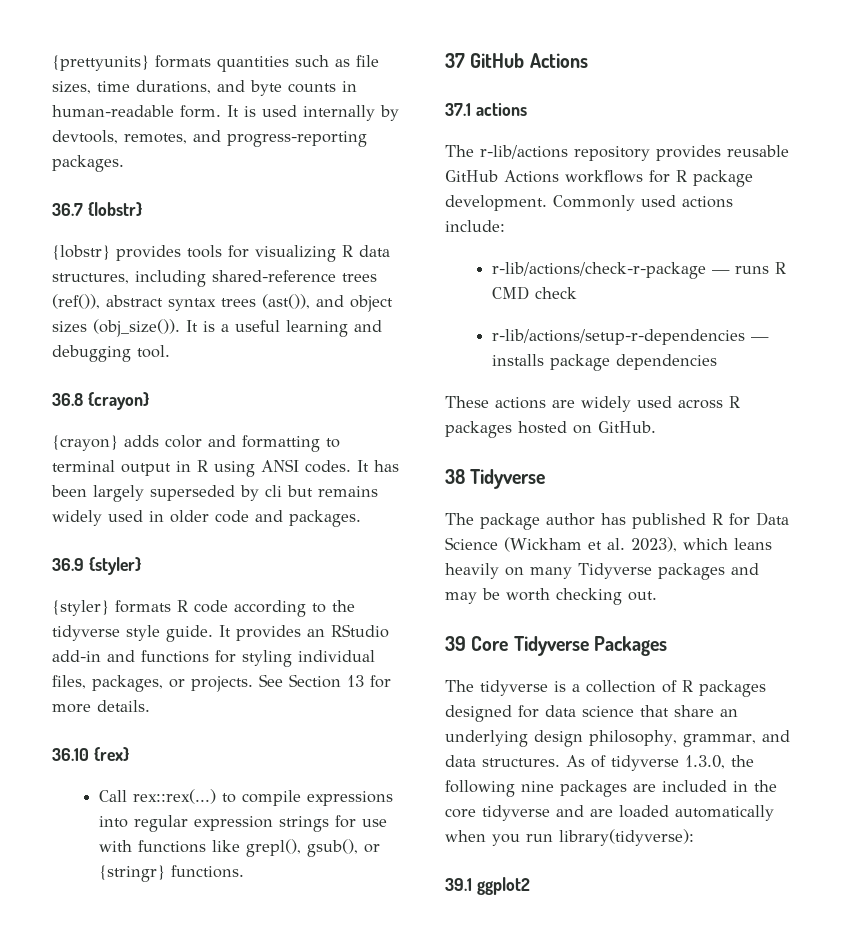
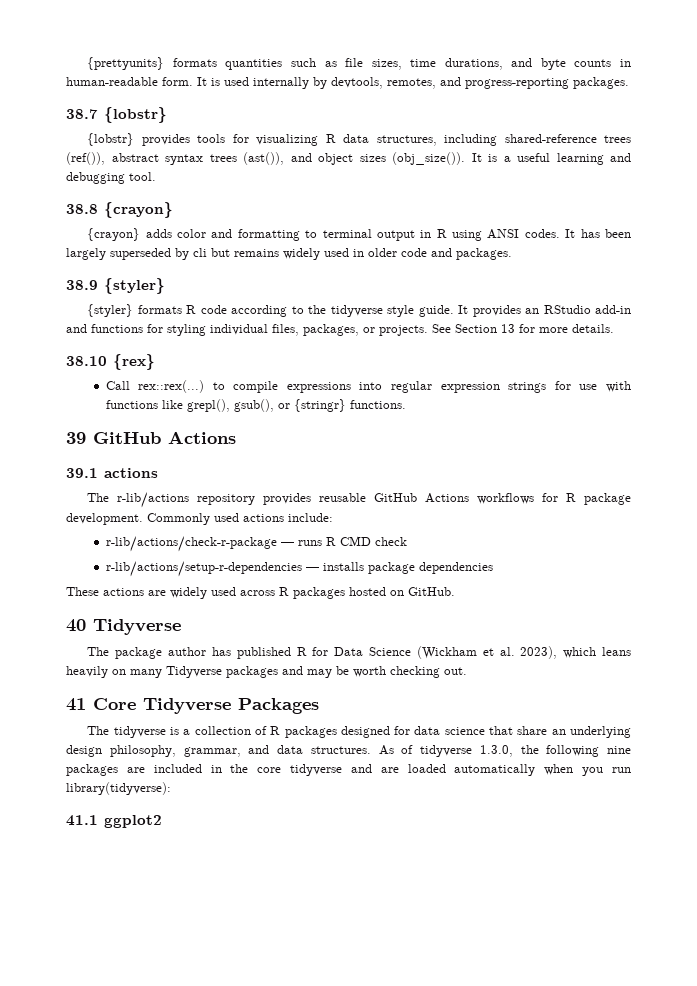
[52,203,83,216] 36.7 -> [66,109,98,119] 38.7
[52,393,83,406] 36.8 -> [66,204,98,214] 38.8
[52,558,84,571] 36.9 -> [66,280,98,290] 38.9
[52,748,89,761] 36.10 -> [66,356,107,366] 38.10
[445,53,465,68] 37 -> [66,432,86,444] 39
[445,103,471,116] 37.1 -> [66,468,98,478] 39.1
[445,469,465,484] 38 -> [66,619,86,632] 40
[445,636,466,651] 39 -> [66,698,86,711] 41
[445,878,472,891] 39.1 -> [66,815,98,826] 41.1

